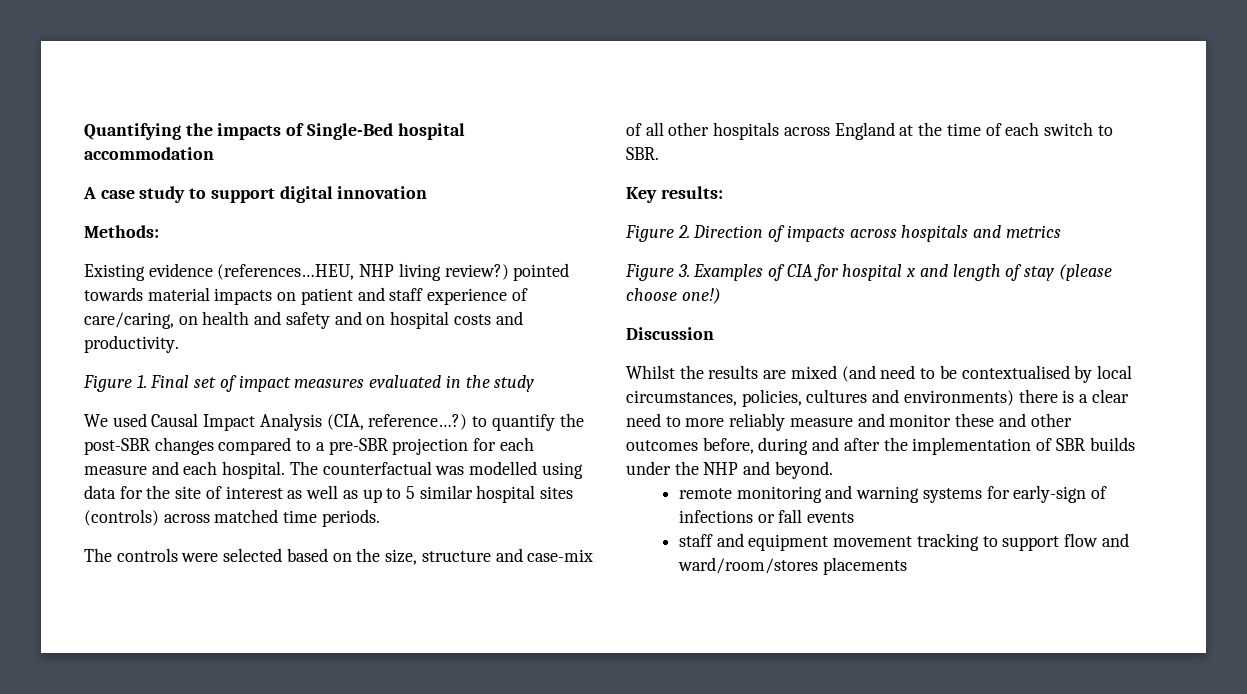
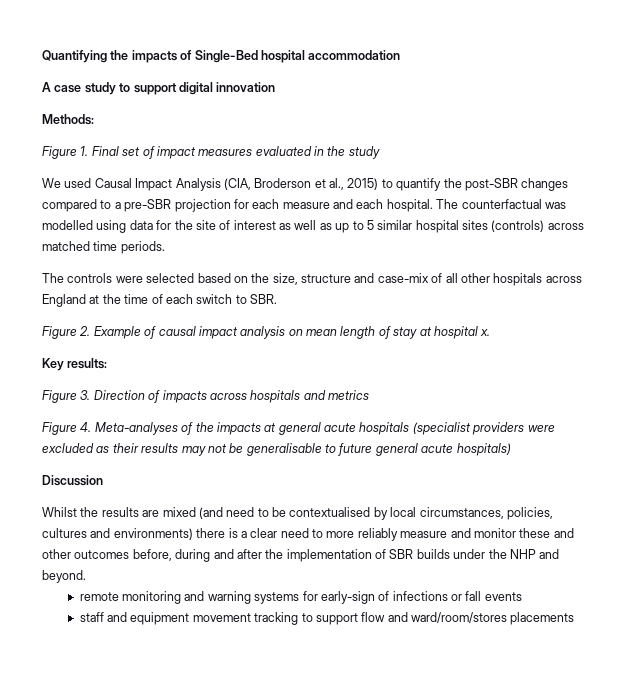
[84,263,570,281] [84,287,528,305] [84,311,523,329] [84,335,179,353] // Existing evidence (references…HEU, NHP living review?) pointed towards material impacts on patient and staff experience of care/caring, on health and safety and on hospital costs and productivity. -> (94, 119) none
[368,414,468,430] reference…?) -> [254,178,379,190] Broderson et al., 2015)
(659, 153) none -> [42,326,491,339] // Figure 2. Example of causal impact analysis on mean length of stay at hospital x.
[677,225,690,238] 2. -> [80,390,91,400] 3.
[677,264,1112,281] [626,288,721,304] 3. Examples of CIA for hospital x and length of stay (please choose one!) -> [80,422,555,435] [42,443,511,456] 4. Meta-analyses of the impacts at general acute hospitals (specialist providers were excluded as their results may not be generalisable to future general acute hospitals)

